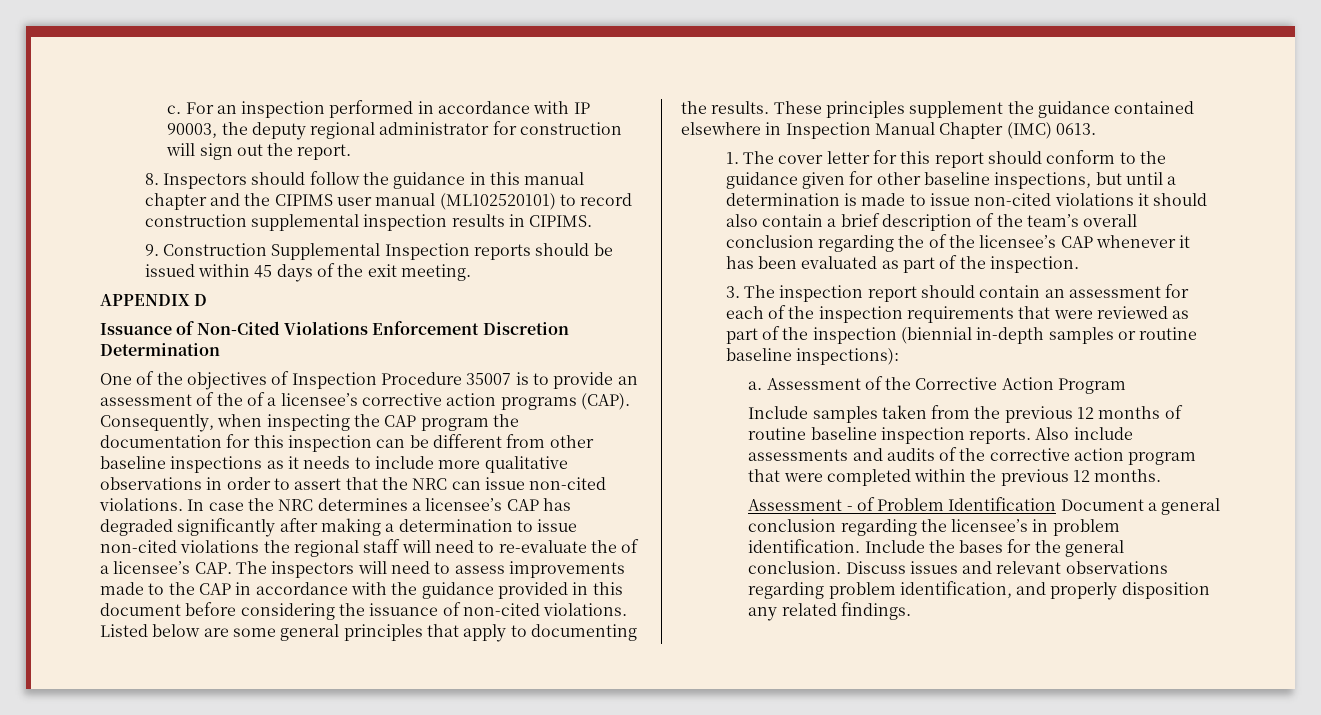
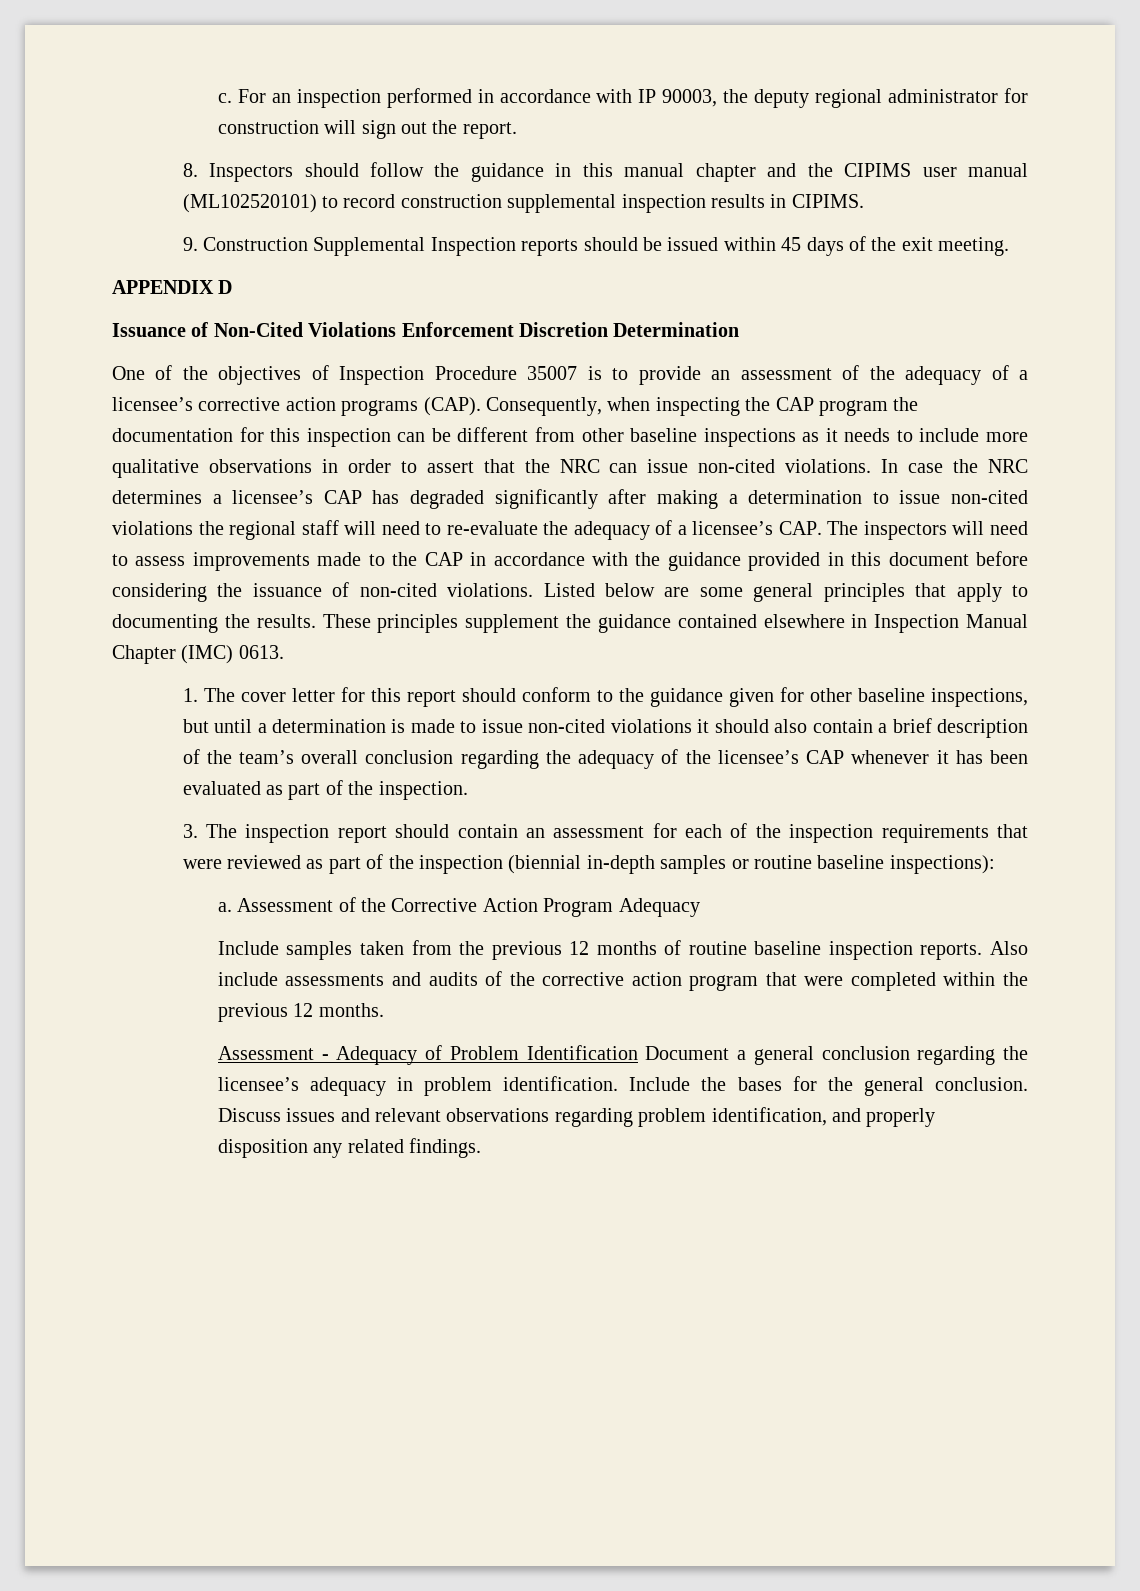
(243, 399) none -> [905,366,982,385] adequacy
(617, 546) none -> [573,521,650,540] adequacy
(925, 241) none -> [578,750,655,769] adequacy
(1127, 386) none -> [618,898,700,917] Adequacy
(853, 508) none -> [336,1046,418,1065] Adequacy
(1029, 525) none -> [309,1077,386,1096] adequacy

